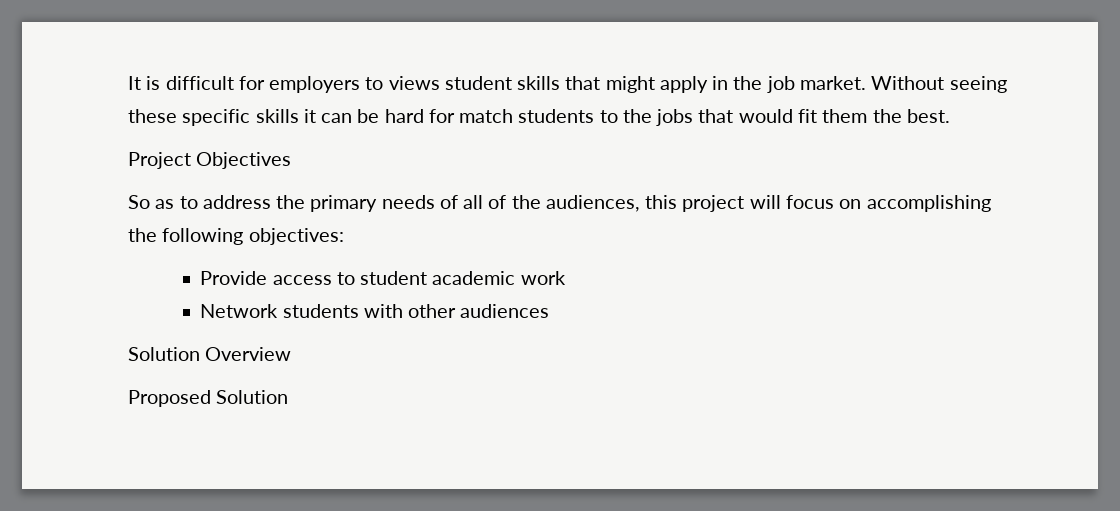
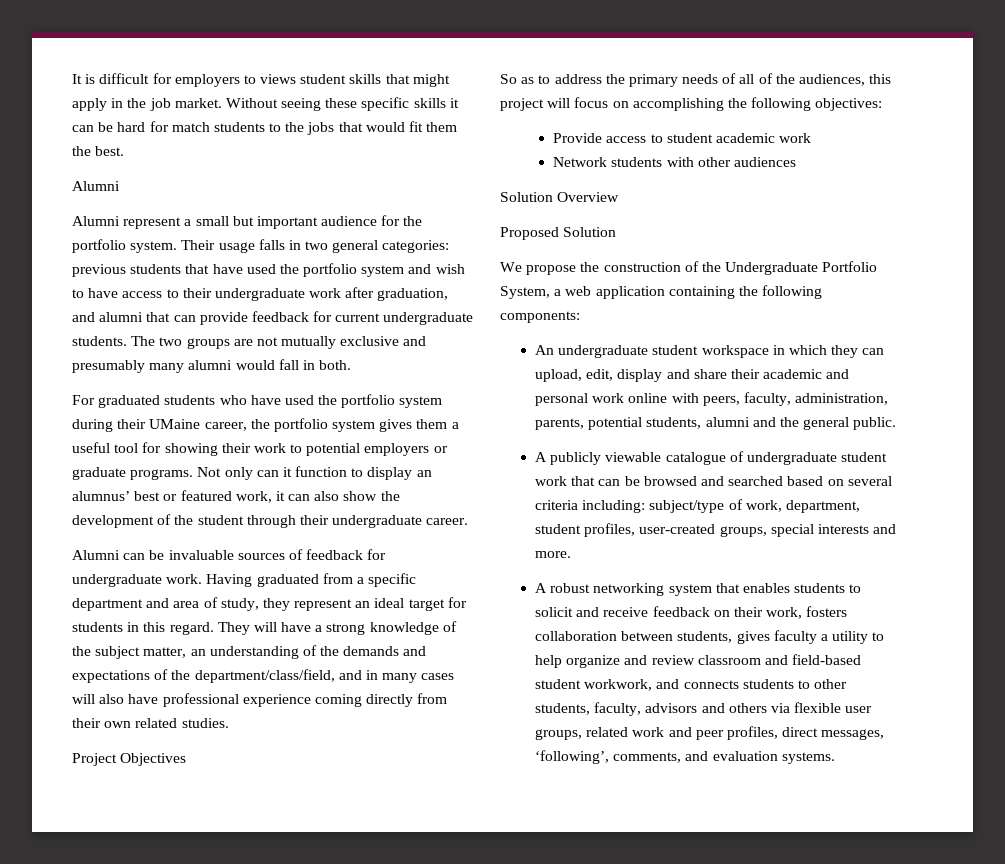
(950, 116) none -> [72,181,120,191] [72,215,423,229] [72,239,450,253] [72,263,465,277] [72,287,449,301] [72,311,474,325] [72,336,427,349] [72,359,352,373] [72,394,443,408] [72,418,459,432] [72,442,448,456] [72,466,432,480] [72,490,400,503] [72,514,469,528] [72,549,387,560] [72,573,417,587] [72,597,467,611] [72,621,457,635] [72,645,427,659] [72,669,455,683] [72,693,448,707] [72,718,229,728] // Alumni // Alumni represent a small but important audience for the portfolio system. Their usage falls in two general categories: previous students that have used the portfolio system and wish to have access to their undergraduate work after graduation, and alumni that can provide feedback for current undergraduate students. The two groups are not mutually exclusive and presumably many alumni would fall in both. // For graduated students who have used the portfolio system during their UMaine career, the portfolio system gives them a useful tool for showing their work to potential employers or graduate programs. Not only can it function to display an alumnus’ best or featured work, it can also show the development of the student through their undergraduate career. // Alumni can be invaluable sources of feedback for undergraduate work. Having graduated from a specific department and area of study, they represent an ideal target for students in this regard. They will have a strong knowledge of the subject matter, an understanding of the demands and expectations of the department/class/field, and in many cases will also have professional experience coming directly from their own related studies.
(289, 397) none -> [500,261,878,275] [500,285,823,299] [500,311,580,323] [535,345,885,358] [535,369,850,382] [535,392,889,406] [535,417,897,430] [535,451,888,465] [535,476,892,486] [535,499,861,513] [535,523,897,537] [535,551,572,558] [535,583,862,596] [535,606,848,619] [535,630,885,644] [535,654,862,668] [535,679,848,691] [535,702,873,716] [535,726,885,740] [535,750,835,764] // We propose the construction of the Undergraduate Portfolio System, a web application containing the following components: // An undergraduate student workspace in which they can upload, edit, display and share their academic and personal work online with peers, faculty, administration, parents, potential students, alumni and the general public. // A publicly viewable catalogue of undergraduate student work that can be browsed and searched based on several criteria including: subject/type of work, department, student profiles, user-created groups, special interests and more. // A robust networking system that enables students to solicit and receive feedback on their work, fosters collaboration between students, gives faculty a utility to help organize and review classroom and field-based student workwork, and connects students to other students, faculty, advisors and others via flexible user groups, related work and peer profiles, direct messages, ‘following’, comments, and evaluation systems.

